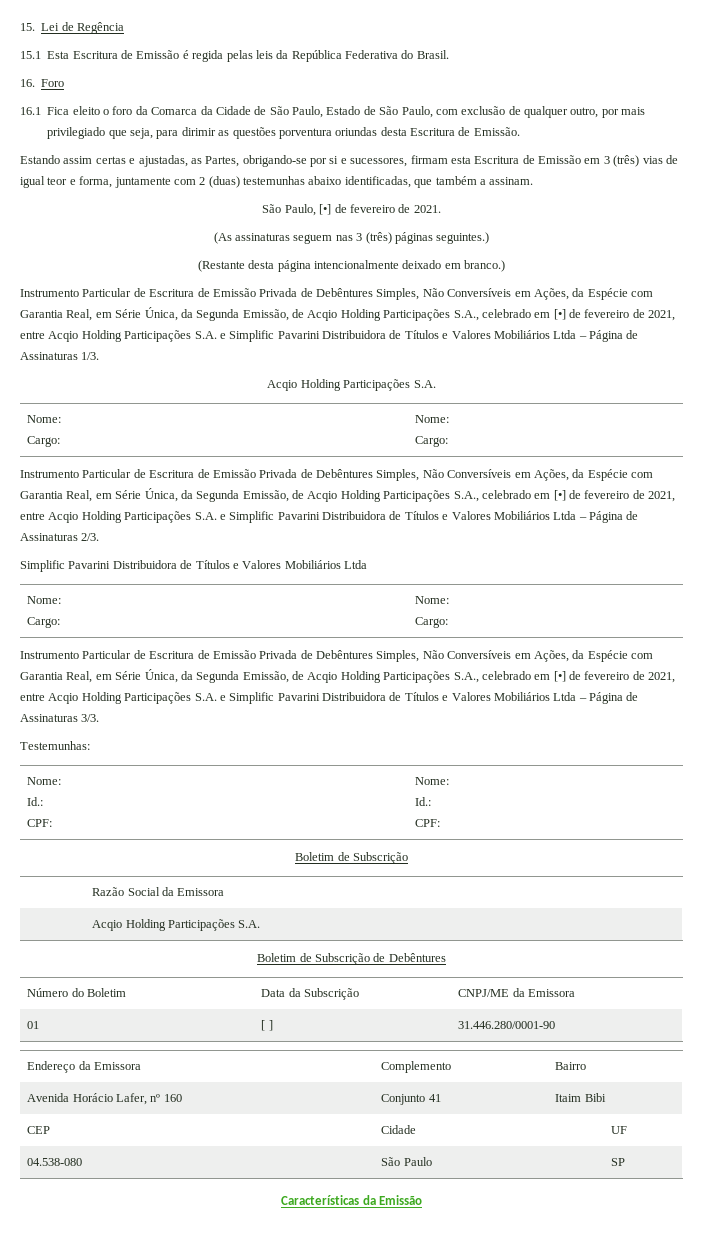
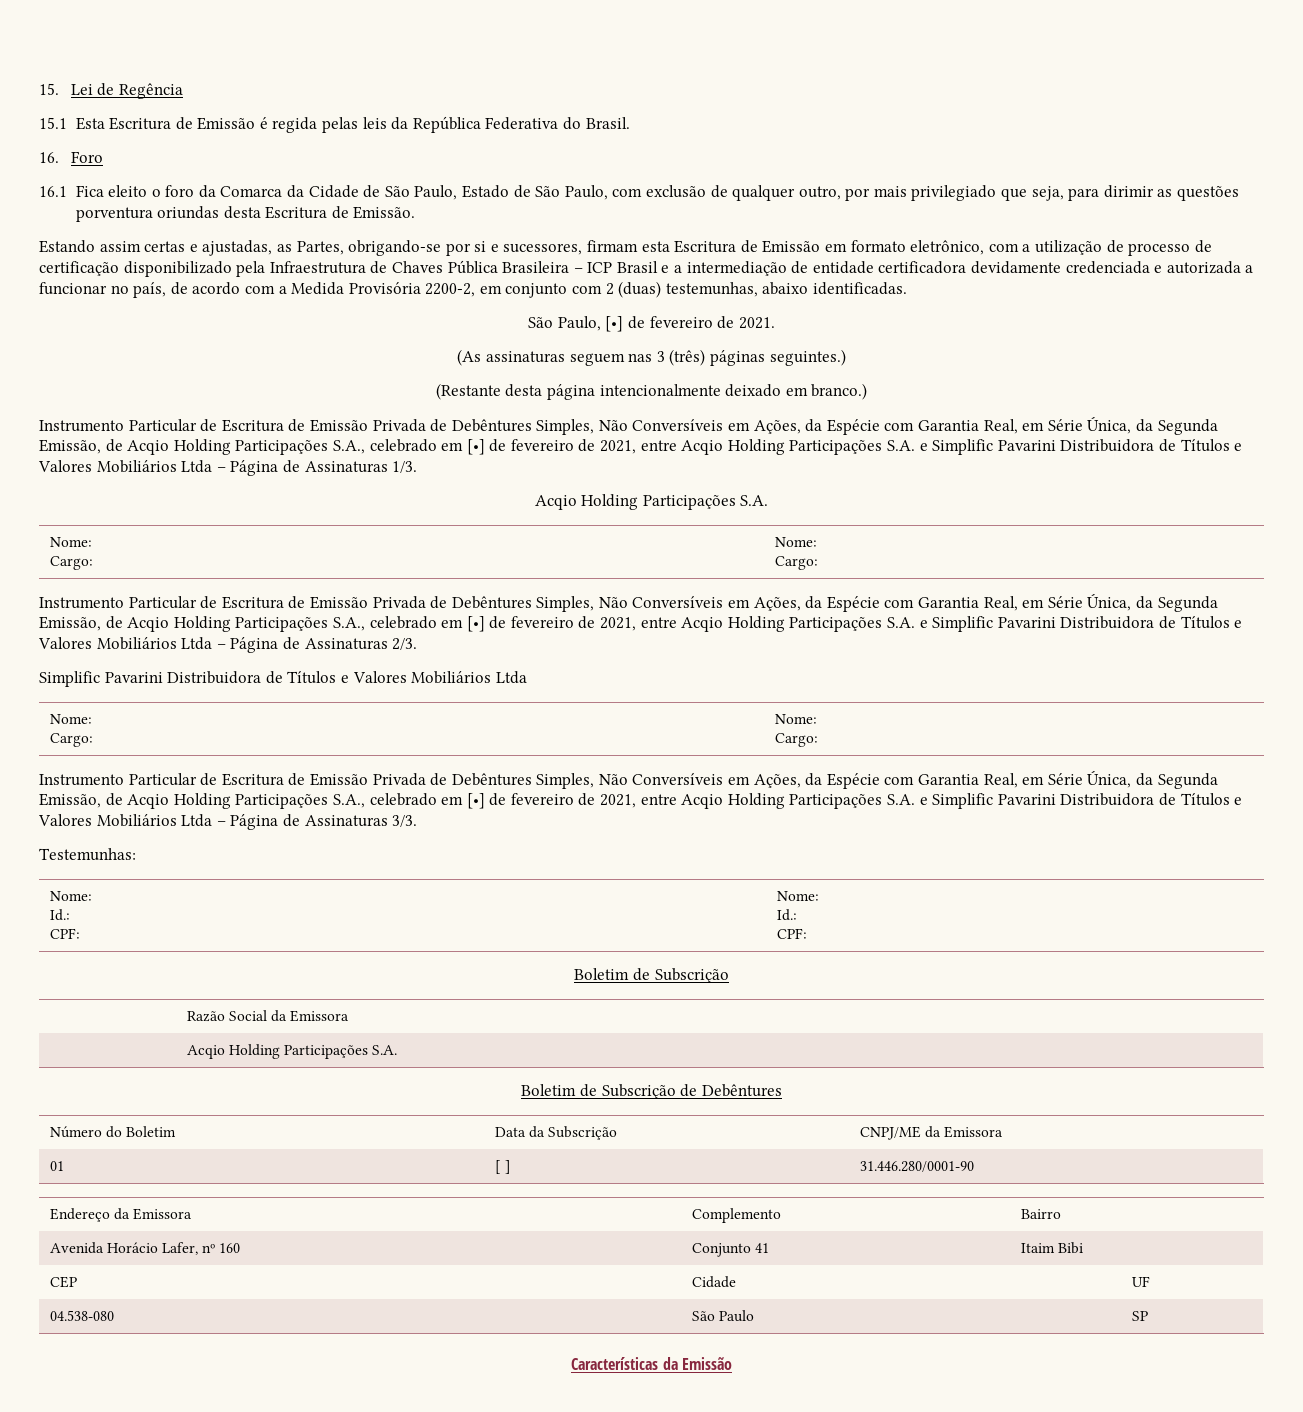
[603,155,678,167] [20,176,534,188] 3 (três) vias de igual teor e forma, juntamente com 2 (duas) testemunhas abaixo identificadas, que também a assinam. -> [850,240,1212,256] [39,260,1254,277] [39,281,908,298] formato eletrônico, com a utilização de processo de certificação disponibilizado pela Infraestrutura de Chaves Pública Brasileira – ICP Brasil e a intermediação de entidade certificadora devidamente credenciada e autorizada a funcionar no país, de acordo com a Medida Provisória 2200-2, em conjunto com 2 (duas) testemunhas, abaixo identificadas.

